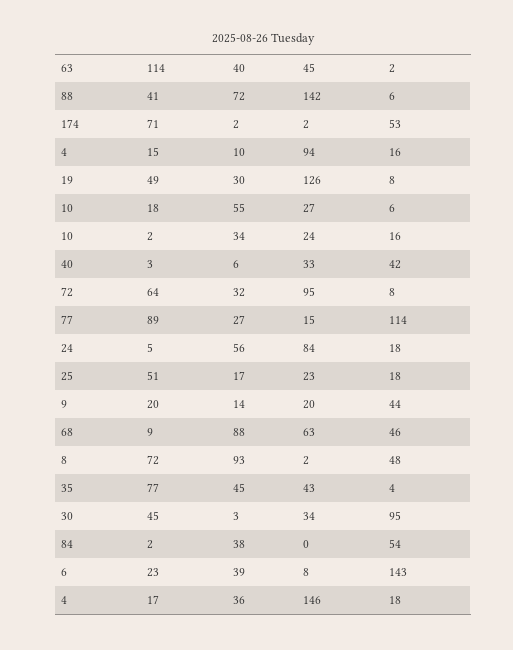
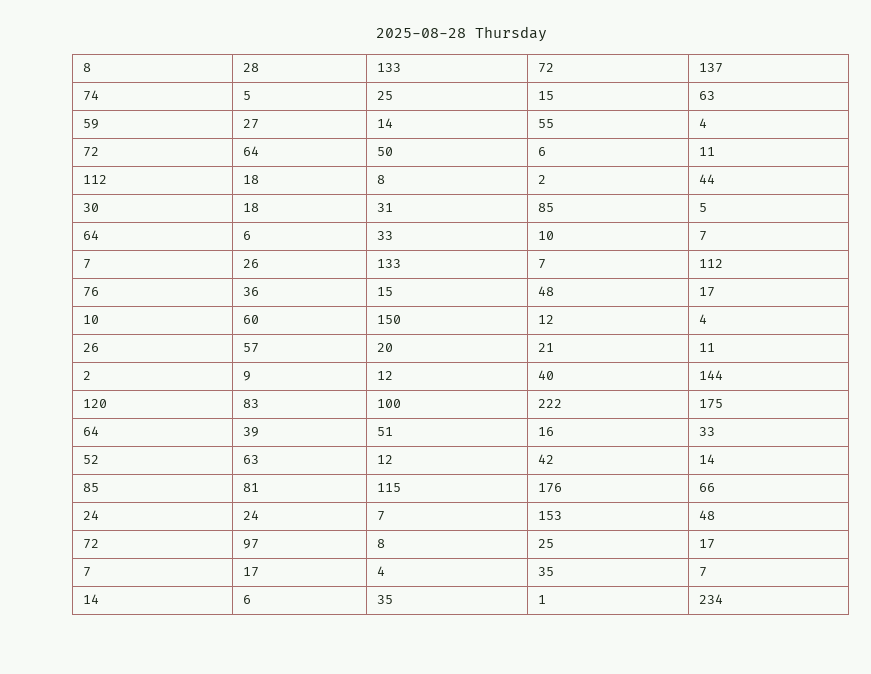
[211,33,316,45] [60,64,73,72] [146,64,165,72] [232,64,245,72] [302,63,315,72] [388,64,395,73] [60,92,73,100] [146,92,159,100] [232,91,245,101] [302,92,321,101] [388,92,395,100] [60,119,79,128] [146,119,159,128] [232,120,239,129] [302,120,309,129] [388,119,401,128] [60,148,67,156] [146,147,159,156] [232,148,245,156] [302,148,315,156] [388,148,401,156] [60,176,73,184] [146,176,159,184] [232,176,245,184] [302,176,321,185] [388,176,395,184] [60,204,73,212] [146,204,159,212] [232,203,245,212] [302,203,315,213] [388,204,395,212] [60,232,73,240] [146,232,153,241] [232,232,245,240] [302,232,315,241] [388,232,401,240] [60,260,73,268] [146,260,153,268] [232,260,239,268] [302,260,315,268] [388,260,401,269] [60,287,73,297] [146,288,159,296] [232,288,245,297] [302,287,315,296] [388,288,395,296] [60,315,73,324] [146,316,159,324] [232,315,245,325] [302,315,315,324] [388,316,407,324] [60,344,73,353] [146,343,153,352] [232,343,245,352] [302,344,315,352] [388,344,401,352] [60,371,73,381] [146,371,159,380] [232,371,245,380] [302,372,315,381] [388,372,401,380] [60,400,67,408] [146,400,159,409] [232,400,245,408] [302,400,315,409] [388,400,401,408] [60,428,73,436] [146,428,153,436] [232,428,245,436] [302,428,315,436] [388,428,401,436] [60,456,67,464] [146,455,159,465] [232,456,245,464] [302,456,309,465] [388,456,401,464] [60,483,73,492] [146,483,159,492] [232,483,245,492] [302,484,315,492] [388,484,395,492] [60,512,73,520] [146,511,159,520] [232,512,239,520] [302,512,315,520] [388,511,401,520] [60,540,73,548] [146,540,153,549] [232,540,245,548] [302,540,309,548] [388,539,401,548] [60,568,67,576] [146,568,159,577] [232,568,245,576] [302,568,309,576] [388,568,407,576] [60,596,67,604] [146,595,159,604] [232,596,245,604] [302,596,321,604] [388,596,401,604] 2025-08-26 Tuesday // 63 | 114 | 40 | 45 | 2 // 88 | 41 | 72 | 142 | 6 // 174 | 71 | 2 | 2 | 53 // 4 | 15 | 10 | 94 | 16 // 19 | 49 | 30 | 126 | 8 // 10 | 18 | 55 | 27 | 6 // 10 | 2 | 34 | 24 | 16 // 40 | 3 | 6 | 33 | 42 // 72 | 64 | 32 | 95 | 8 // 77 | 89 | 27 | 15 | 114 // 24 | 5 | 56 | 84 | 18 // 25 | 51 | 17 | 23 | 18 // 9 | 20 | 14 | 20 | 44 // 68 | 9 | 88 | 63 | 46 // 8 | 72 | 93 | 2 | 48 // 35 | 77 | 45 | 43 | 4 // 30 | 45 | 3 | 34 | 95 // 84 | 2 | 38 | 0 | 54 // 6 | 23 | 39 | 8 | 143 // 4 | 17 | 36 | 146 | 18 -> [375,26,547,42] [83,63,92,72] [243,63,260,72] [377,63,402,72] [538,63,555,73] [699,63,724,73] [83,90,100,101] [243,91,252,100] [377,91,394,100] [538,91,555,100] [699,91,716,100] [83,119,100,129] [243,119,260,129] [377,118,394,128] [538,119,555,128] [699,118,708,128] [83,147,100,157] [243,146,260,156] [377,147,394,156] [538,147,547,156] [699,147,716,156] [83,175,108,184] [243,175,260,184] [377,175,386,184] [538,175,547,184] [699,174,716,184] [83,203,100,212] [243,203,260,212] [377,203,394,212] [538,203,555,212] [699,203,708,212] [83,230,100,240] [243,231,252,240] [377,231,394,240] [538,231,555,240] [699,231,708,241] [83,259,92,269] [243,259,260,268] [377,259,402,268] [538,259,547,269] [699,259,724,268] [83,287,100,297] [243,287,260,296] [377,287,394,296] [538,286,555,296] [699,287,716,297] [83,315,100,324] [243,315,260,324] [377,315,402,324] [538,315,555,324] [699,314,708,324] [83,343,100,352] [243,343,260,353] [377,343,394,352] [538,343,555,352] [699,343,716,352] [83,371,92,380] [243,371,252,381] [377,371,394,380] [538,370,555,380] [699,370,724,380] [83,399,108,408] [243,399,260,408] [377,399,402,408] [538,399,563,408] [699,399,724,409] [83,426,100,436] [243,427,260,437] [377,427,394,436] [538,427,555,436] [699,427,716,436] [83,455,100,464] [243,455,260,464] [377,455,394,464] [538,454,555,464] [699,454,716,464] [83,483,100,492] [243,483,260,492] [377,483,402,492] [538,483,563,493] [699,483,716,492] [83,510,100,520] [243,510,260,520] [377,511,386,521] [538,511,563,520] [699,510,716,520] [83,539,100,549] [243,539,260,549] [377,539,386,548] [538,539,555,548] [699,539,716,549] [83,567,92,577] [243,567,260,577] [377,566,386,576] [538,567,555,576] [699,567,708,577] [83,594,100,604] [243,595,252,604] [377,595,394,604] [538,595,547,604] [699,594,724,604] 2025-08-28 Thursday // 8 | 28 | 133 | 72 | 137 // 74 | 5 | 25 | 15 | 63 // 59 | 27 | 14 | 55 | 4 // 72 | 64 | 50 | 6 | 11 // 112 | 18 | 8 | 2 | 44 // 30 | 18 | 31 | 85 | 5 // 64 | 6 | 33 | 10 | 7 // 7 | 26 | 133 | 7 | 112 // 76 | 36 | 15 | 48 | 17 // 10 | 60 | 150 | 12 | 4 // 26 | 57 | 20 | 21 | 11 // 2 | 9 | 12 | 40 | 144 // 120 | 83 | 100 | 222 | 175 // 64 | 39 | 51 | 16 | 33 // 52 | 63 | 12 | 42 | 14 // 85 | 81 | 115 | 176 | 66 // 24 | 24 | 7 | 153 | 48 // 72 | 97 | 8 | 25 | 17 // 7 | 17 | 4 | 35 | 7 // 14 | 6 | 35 | 1 | 234

